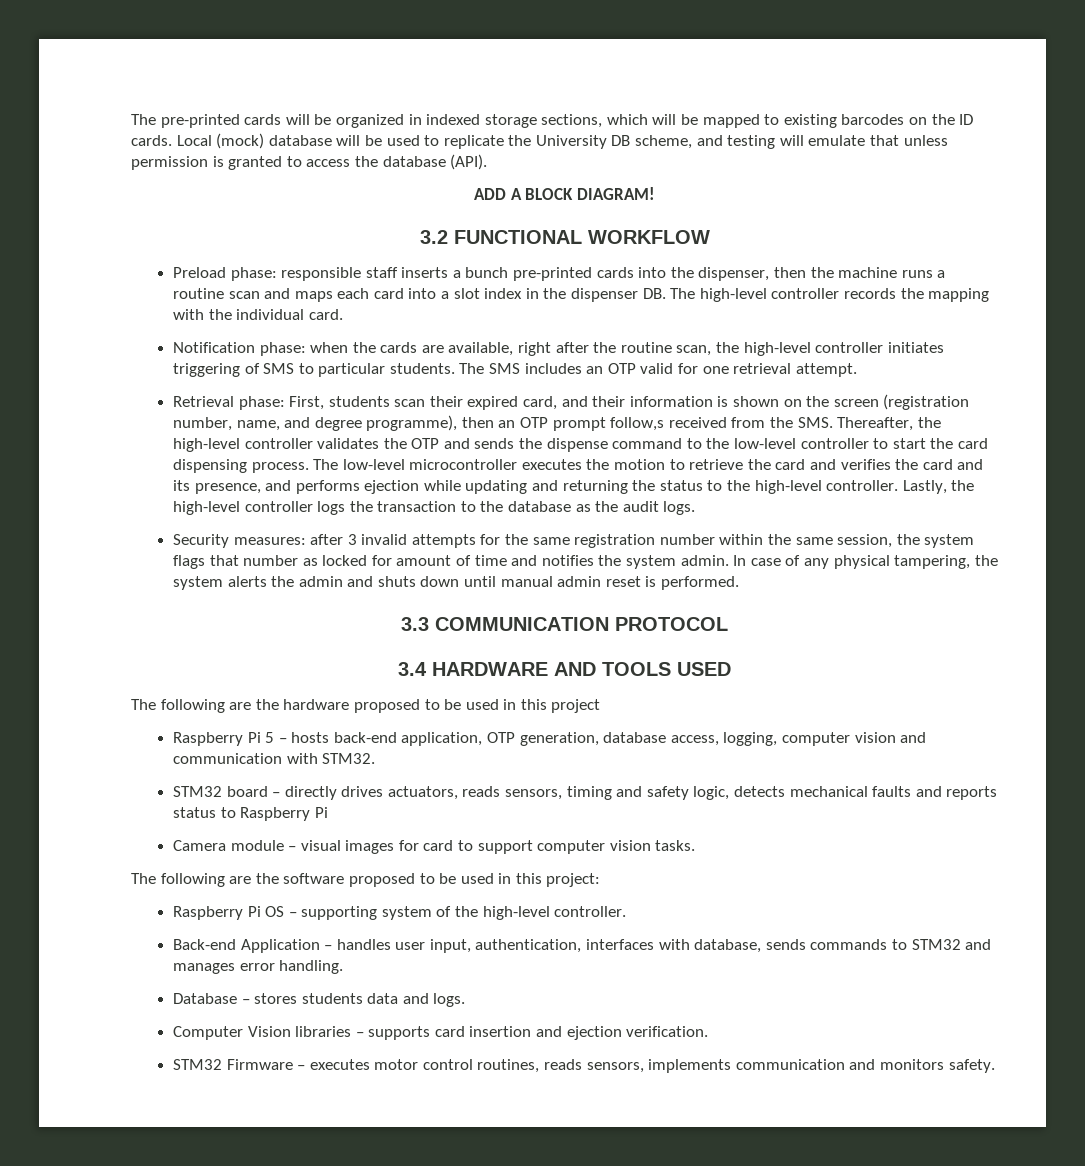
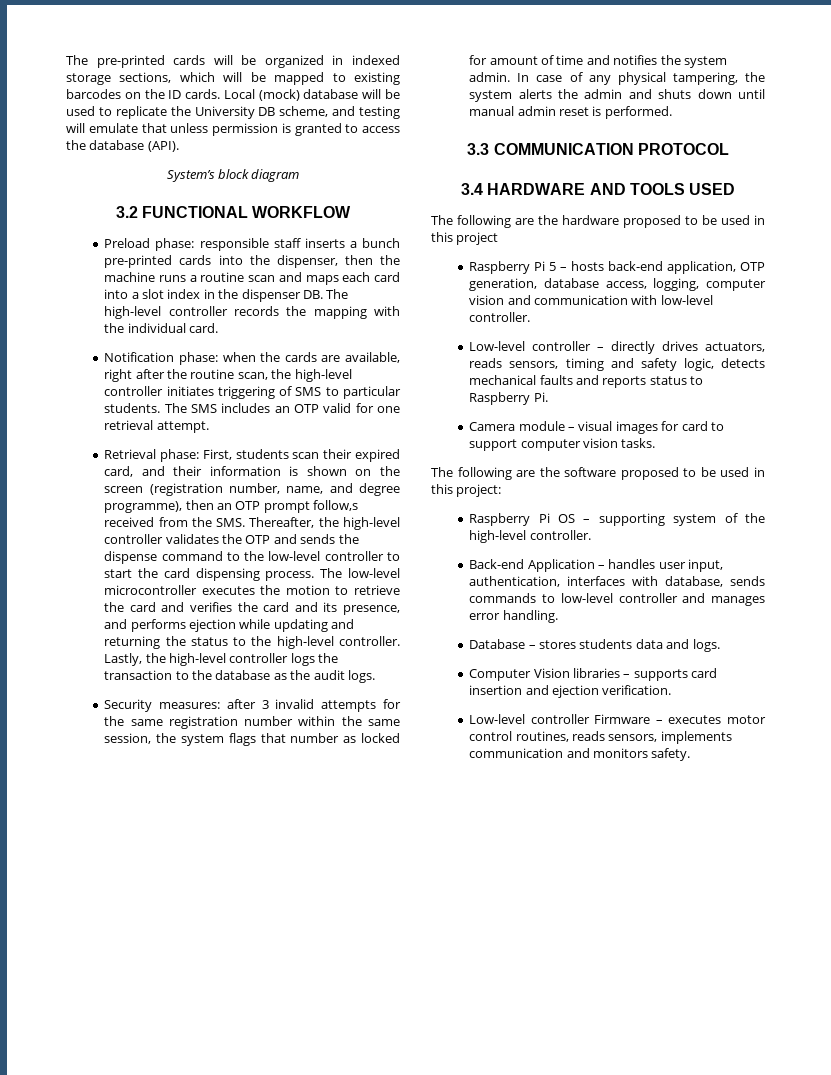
[474,187,655,200] ADD A BLOCK DIAGRAM! -> [166,169,300,182] System’s block diagram
[322,753,376,764] [172,786,268,797] STM32. // STM32 board -> [660,295,713,305] [469,312,531,322] [469,341,592,351] low-level controller. // Low-level controller
[314,807,328,818] Pi -> [533,392,548,402] Pi.
[911,939,961,950] STM32 -> [560,593,678,603] low-level controller
[172,1059,222,1070] STM32 -> [469,714,590,724] Low-level controller

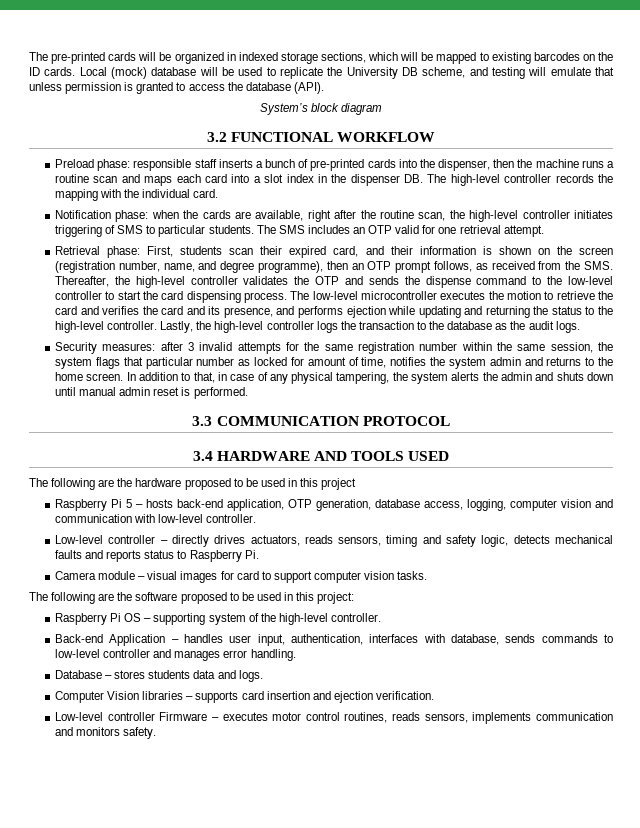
(400, 243) none -> [298,159,309,168] of
[313,500,359,511] follow,s -> [434,261,488,272] follows, as
(286, 738) none -> [145,357,193,369] particular
[556,55,610,65] time and -> [361,357,387,368] time,
[469,72,530,82] admin. In -> [489,357,613,366] [55,372,227,383] admin and returns to the home screen. In addition to that, in

